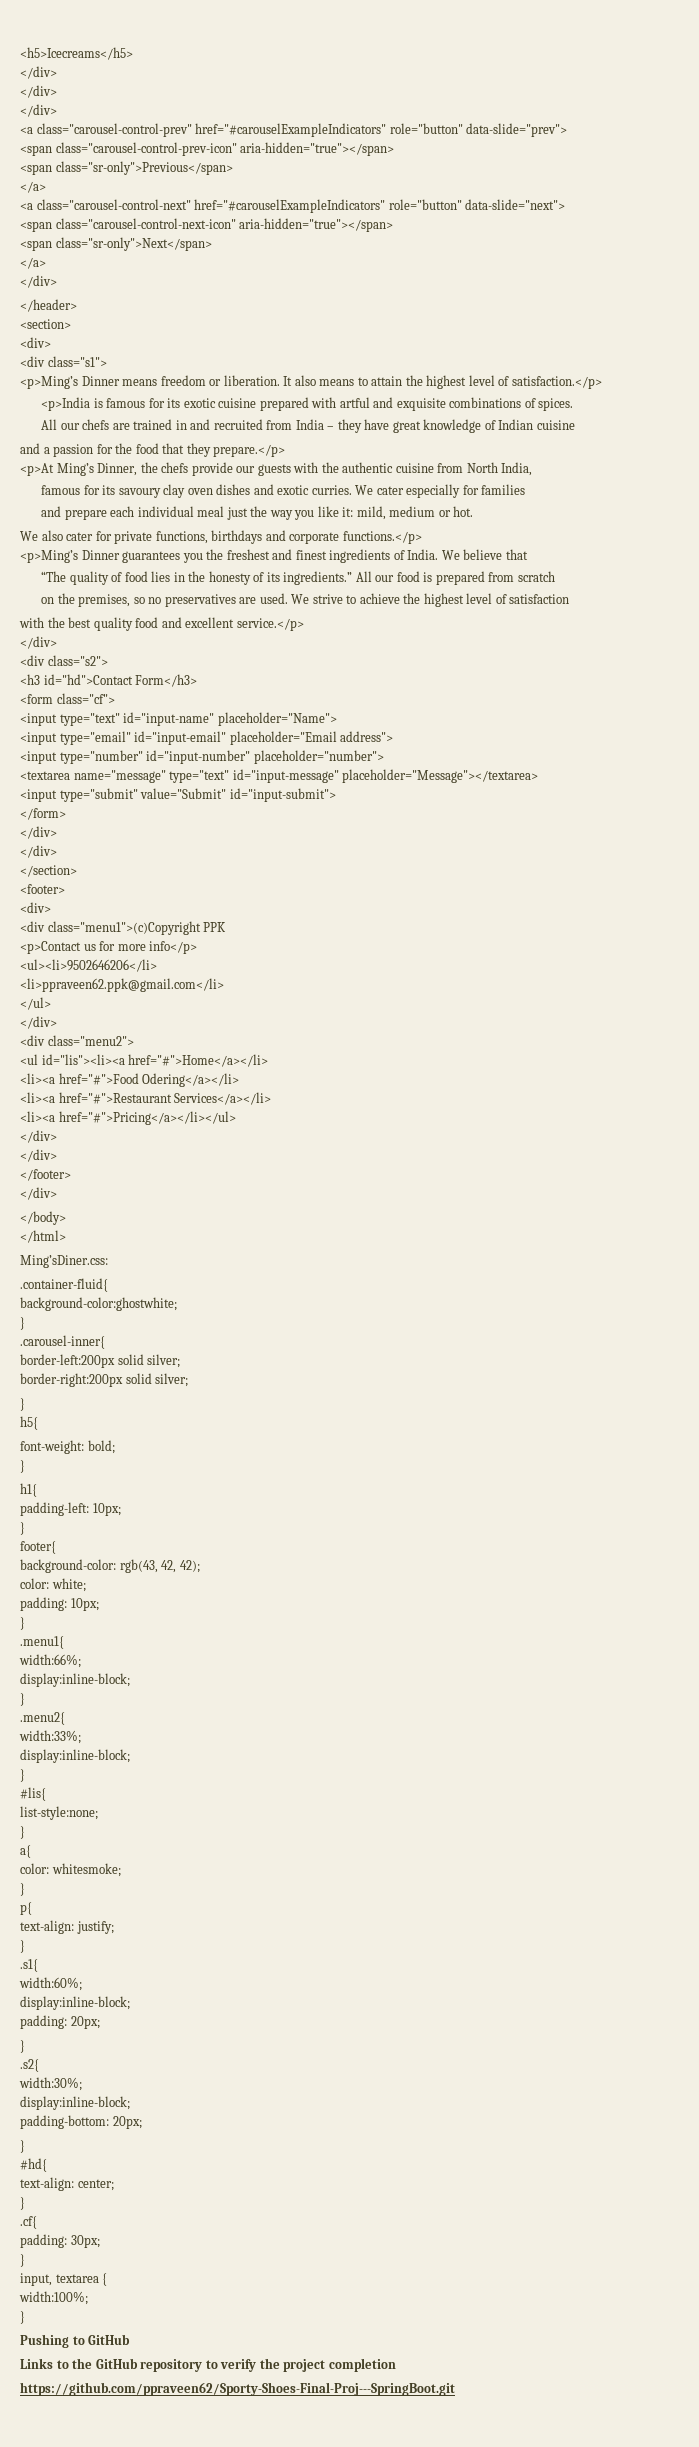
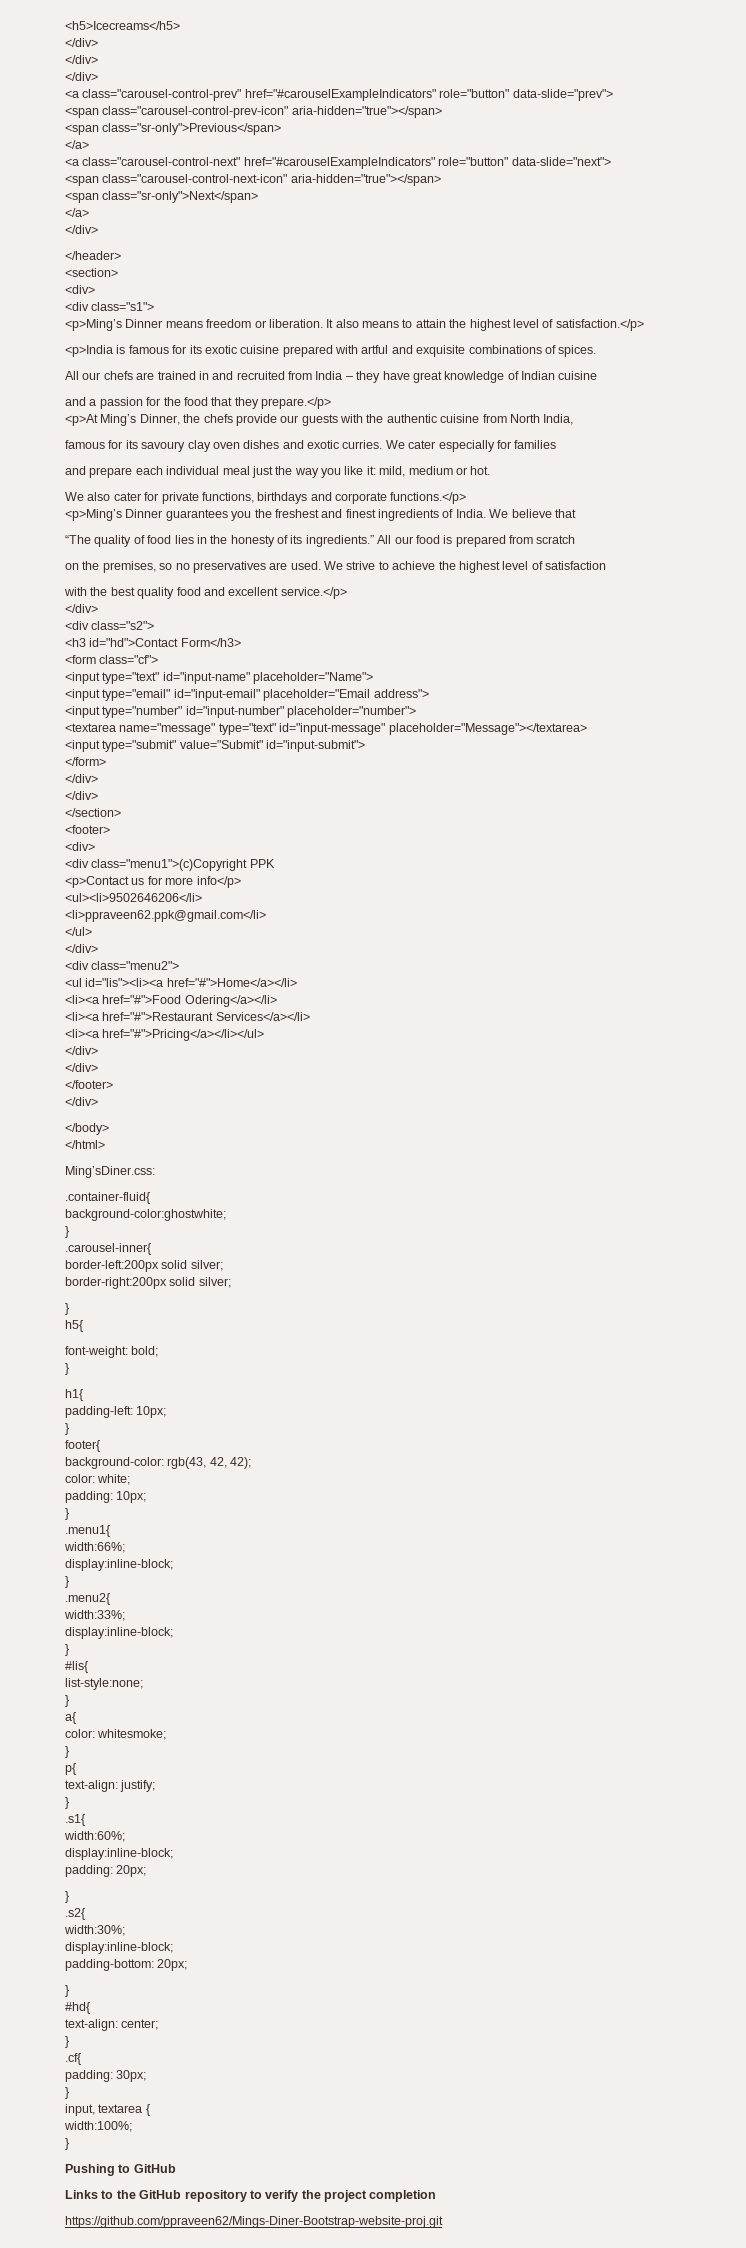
[20,2382,455,2396] https://github.com/ppraveen62/Sporty-Shoes-Final-Proj---SpringBoot.git -> [65,2216,443,2228] https://github.com/ppraveen62/Mings-Diner-Bootstrap-website-proj.git

